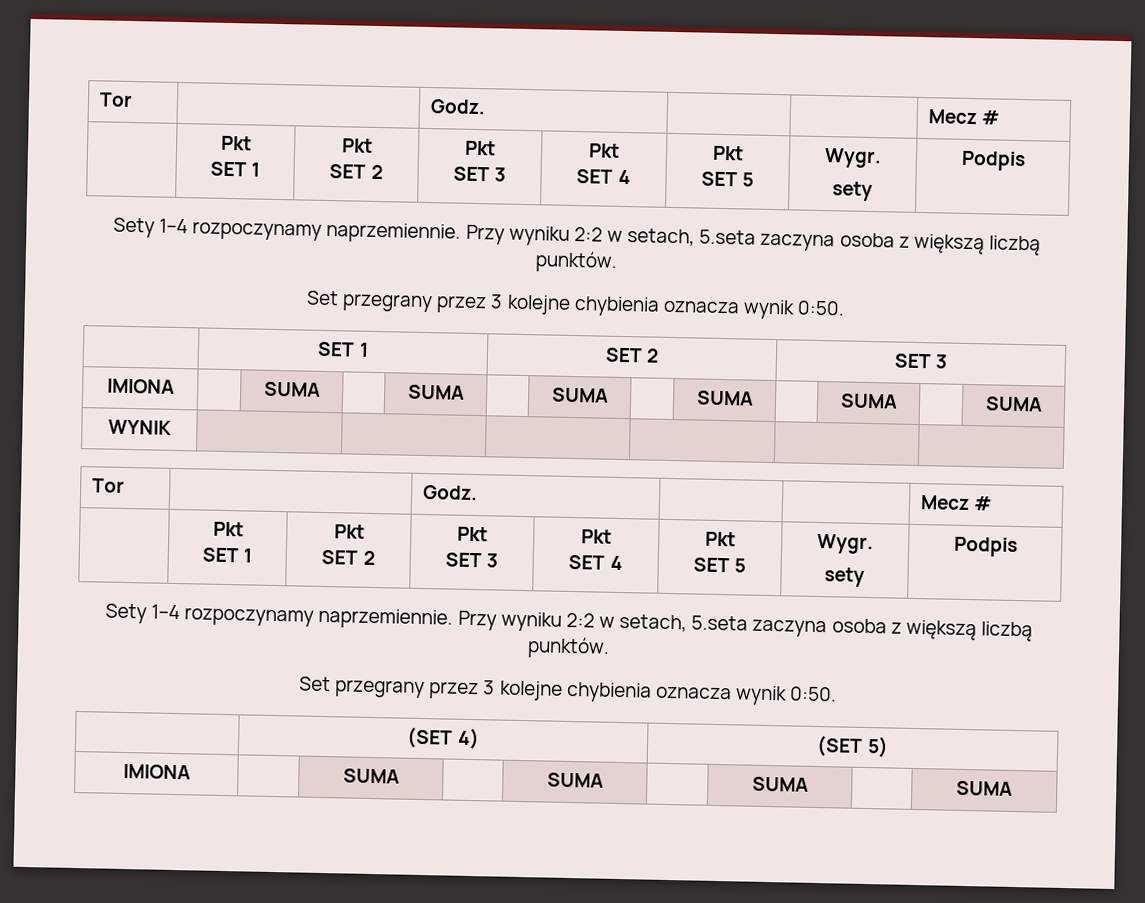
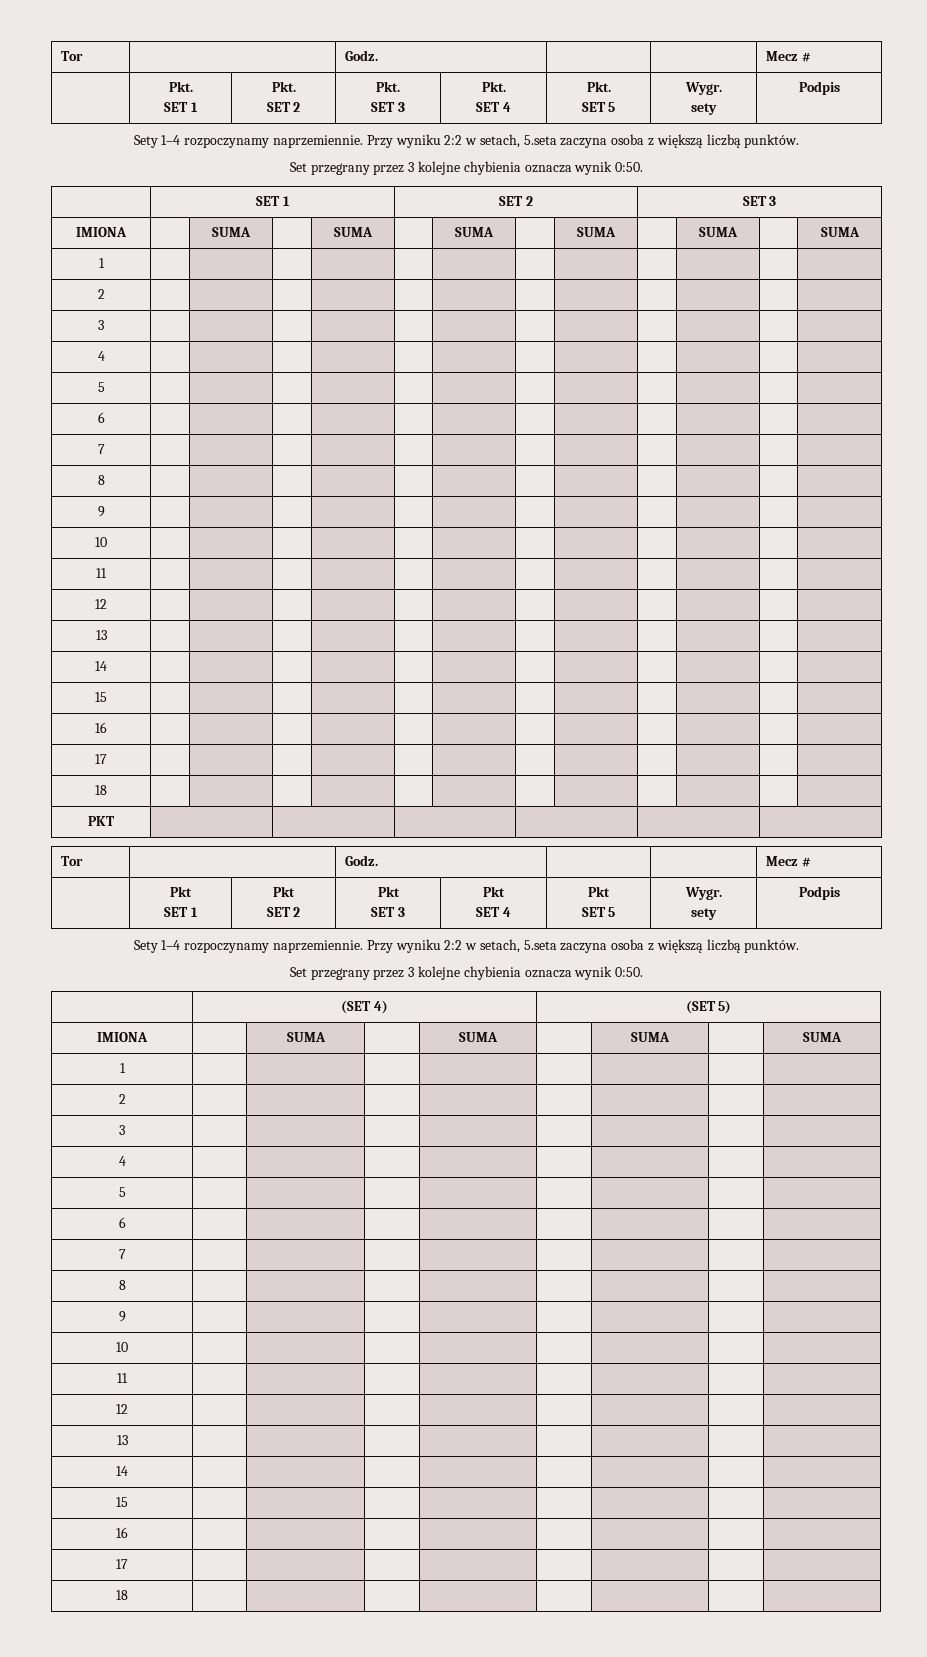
[99,92,134,108] [430,99,487,115] [928,109,1001,125] [220,135,252,151] [209,161,261,177] [341,138,373,153] [329,164,383,180] [464,140,496,156] [452,166,507,182] [588,143,620,158] [576,169,631,185] [712,145,744,161] Tor | | Godz. | | | Mecz # // | Pkt // SET 1 | Pkt // SET 2 | Pkt // SET 3 | Pkt // SET 4 | Pkt -> [61,51,84,61] [345,50,379,61] [766,51,812,62] [168,81,193,92] [164,102,198,112] [271,81,296,92] [266,102,301,112] [376,81,400,92] [371,102,405,112] [481,81,506,92] [476,102,511,112] [586,81,611,92] Tor | | Godz. | | | Mecz # // | Pkt. // SET 1 | Pkt. // SET 2 | Pkt. // SET 3 | Pkt. // SET 4 | Pkt.
[108,419,172,435] WYNIK -> [98,258,105,268] [97,289,105,299] [98,320,104,330] [97,351,105,361] [97,382,105,392] [97,412,105,423] [97,444,105,454] [97,475,105,485] [97,506,105,517] [95,537,107,547] [96,568,107,578] [95,599,107,609] [95,630,107,640] [95,661,107,671] [95,692,107,702] [95,722,107,733] [95,754,107,764] [95,785,107,795] [88,816,115,826] 1 | | | | | | | | | | | | // 2 | | | | | | | | | | | | // 3 | | | | | | | | | | | | // 4 | | | | | | | | | | | | // 5 | | | | | | | | | | | | // 6 | | | | | | | | | | | | // 7 | | | | | | | | | | | | // 8 | | | | | | | | | | | | // 9 | | | | | | | | | | | | // 10 | | | | | | | | | | | | // 11 | | | | | | | | | | | | // 12 | | | | | | | | | | | | // 13 | | | | | | | | | | | | // 14 | | | | | | | | | | | | // 15 | | | | | | | | | | | | // 16 | | | | | | | | | | | | // 17 | | | | | | | | | | | | // 18 | | | | | | | | | | | | // PKT
(1013, 788) none -> [119,1063,126,1073] [118,1094,126,1104] [119,1125,125,1135] [118,1156,126,1166] [118,1187,126,1197] [118,1217,126,1228] [118,1249,126,1259] [118,1280,126,1290] [118,1311,126,1322] [116,1342,128,1352] [117,1373,128,1383] [116,1404,128,1414] [116,1435,128,1445] [116,1466,128,1476] [116,1497,128,1507] [116,1527,128,1538] [116,1559,128,1569] [116,1590,128,1600] // 1 | | | | | | | | // 2 | | | | | | | | // 3 | | | | | | | | // 4 | | | | | | | | // 5 | | | | | | | | // 6 | | | | | | | | // 7 | | | | | | | | // 8 | | | | | | | | // 9 | | | | | | | | // 10 | | | | | | | | // 11 | | | | | | | | // 12 | | | | | | | | // 13 | | | | | | | | // 14 | | | | | | | | // 15 | | | | | | | | // 16 | | | | | | | | // 17 | | | | | | | | // 18 | | | | | | | |

